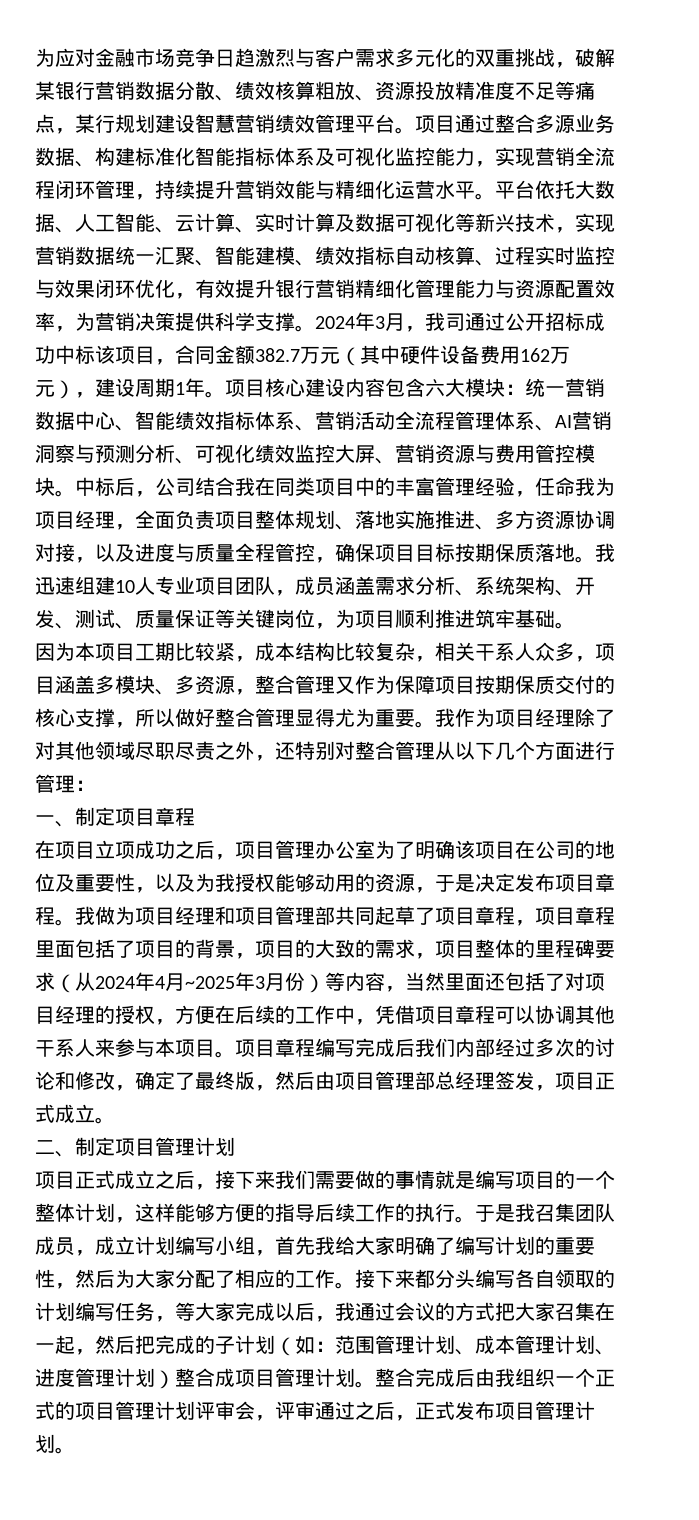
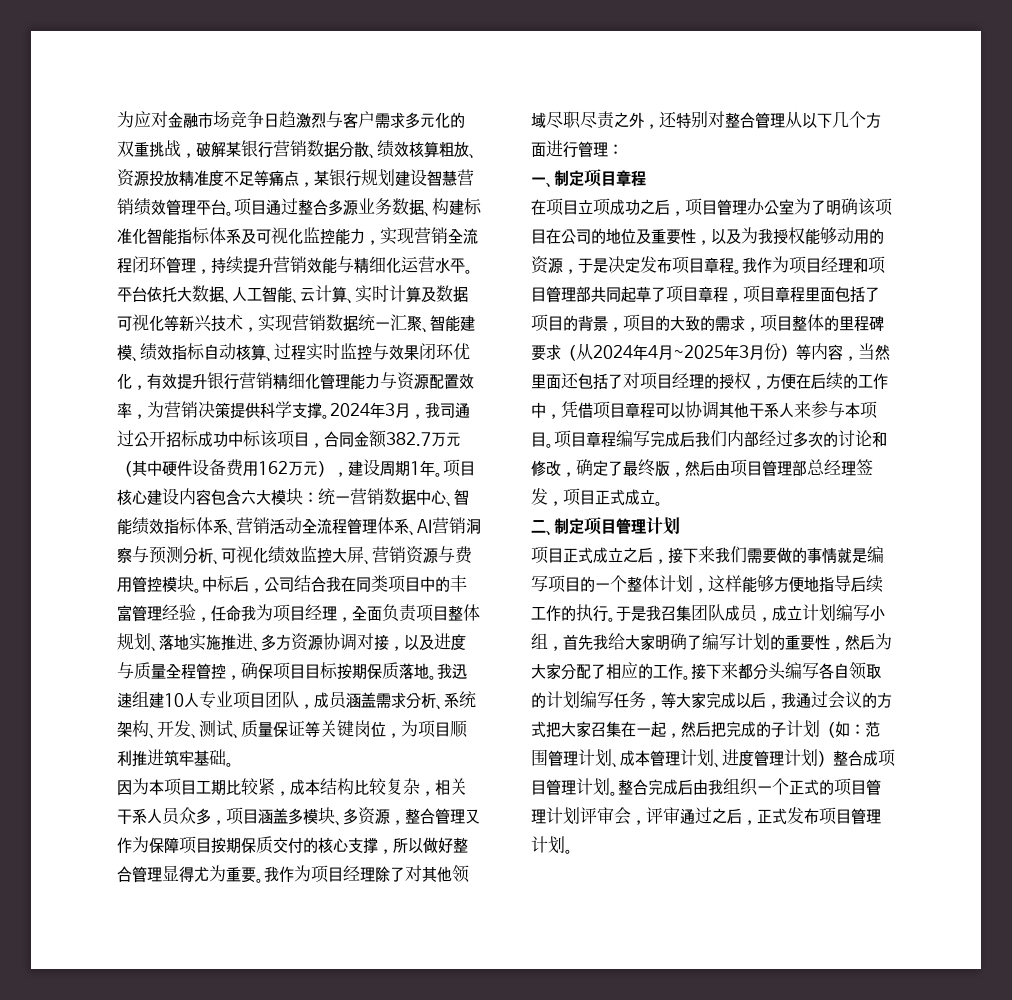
(95, 123) none -> [329,169,346,186] 银
(535, 652) none -> [162,807,181,825] 员
[95,906,115,925] 做 -> [757,257,772,274] 作
[255,1203,275,1222] 的 -> [804,576,819,592] 地

